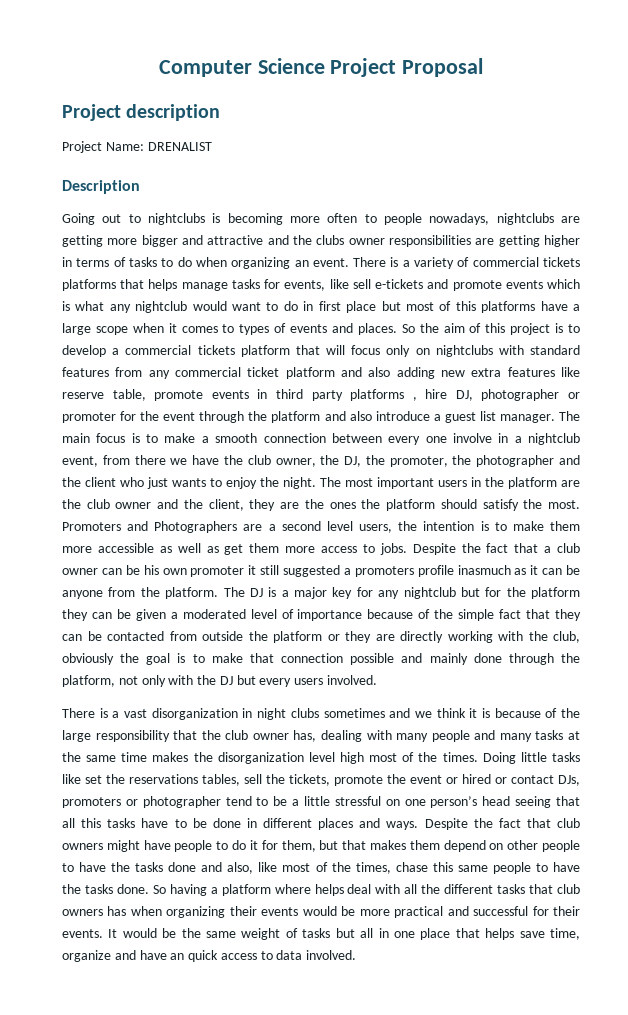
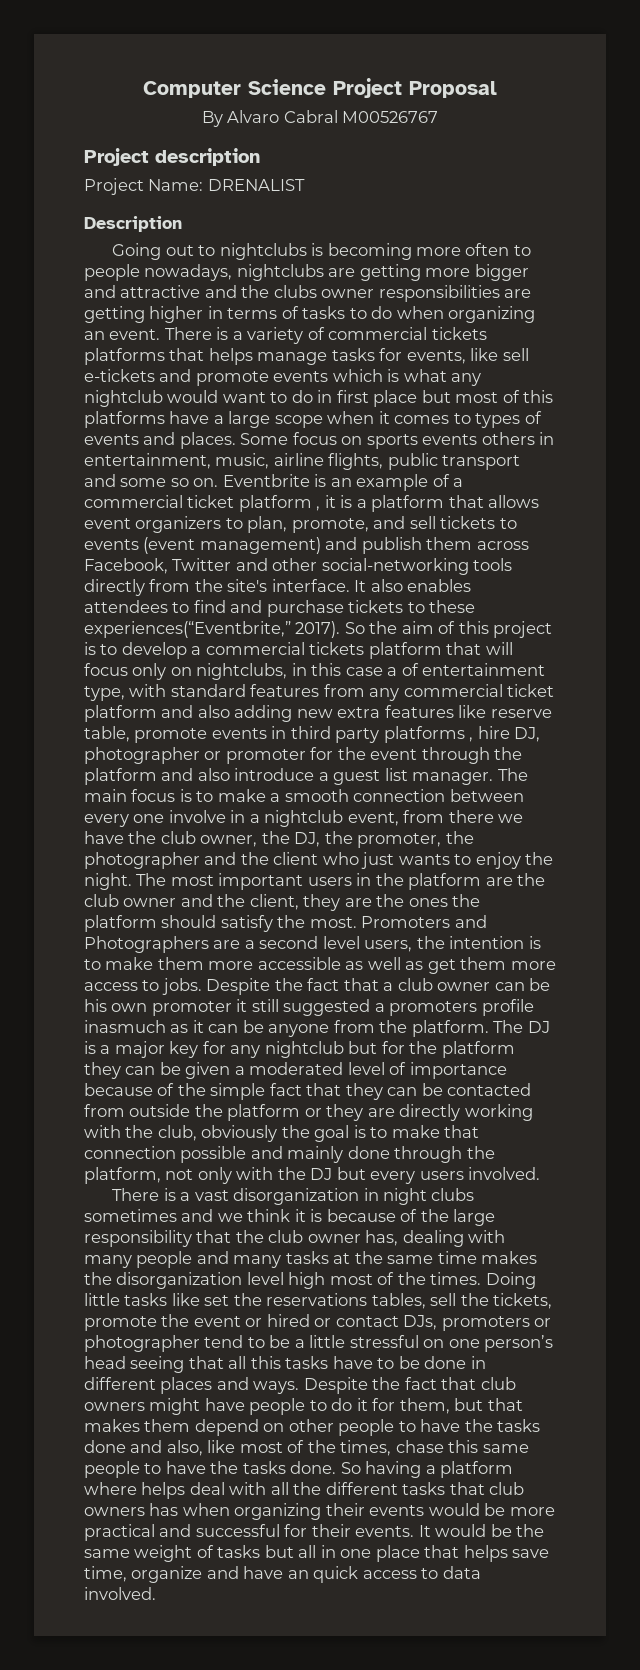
(484, 67) none -> [201,110,439,127] // By Alvaro Cabral M00526767
(397, 329) none -> [240,432,555,449] [84,453,521,470] [84,474,464,491] [84,495,540,512] [84,516,517,533] [84,537,529,554] [84,558,513,575] [84,579,472,596] [84,600,476,617] [84,621,341,638] Some focus on sports events others in entertainment, music, airline flights, public transport and some so on. Eventbrite is an example of a commercial ticket platform , it is a platform that allows event organizers to plan, promote, and sell tickets to events (event management) and publish them across Facebook, Twitter and other social-networking tools directly from the site's interface. It also enables attendees to find and purchase tickets to these experiences(“Eventbrite,” 2017).
[435,345,493,357] nightclubs -> [196,663,546,680] [84,686,125,701] nightclubs, in this case a of entertainment type,

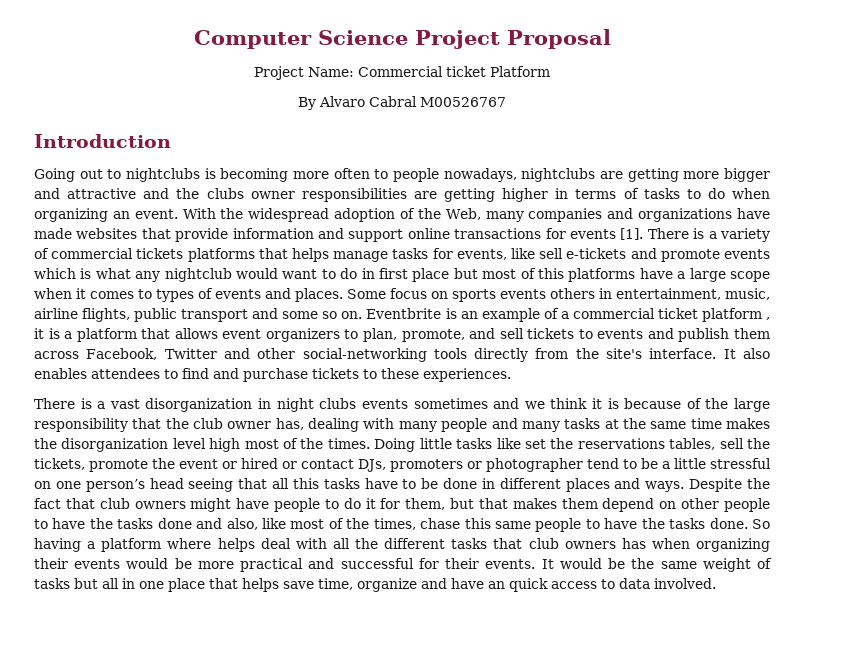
(497, 89) none -> [254,66,550,80] // Project Name: Commercial ticket Platform
[84,148,260,166] [84,178,305,195] [84,216,182,232] Project description // Project Name: DRENALIST // Description -> [34,134,171,148] Introduction
(161, 334) none -> [182,208,771,222] [34,228,644,242] With the widespread adoption of the Web, many companies and organizations have made websites that provide information and support online transactions for events [1].
[143,537,321,554] (event management) -> (644, 334) none
[84,621,553,638] [84,642,513,659] [84,663,546,680] [84,684,555,701] [84,705,552,722] [84,726,541,743] [84,747,523,764] [84,768,528,785] [84,789,524,802] [84,810,524,827] [84,831,474,848] [84,852,554,869] [84,873,546,890] [84,894,481,911] [84,915,487,932] [84,936,541,953] [84,957,556,974] [84,978,551,995] [84,999,534,1016] [84,1020,550,1037] [84,1041,515,1058] [84,1062,507,1079] [84,1083,532,1100] [84,1104,533,1121] [84,1125,480,1142] [84,1146,495,1163] [84,1167,541,1184] experiences(“Eventbrite,” 2017). So the aim of this project is to develop a commercial tickets platform that will focus only on nightclubs, in this case a of entertainment type, with standard features from any commercial ticket platform and also adding new extra features like reserve table, promote events in third party platforms , hire DJ, photographer or promoter for the event through the platform and also introduce a guest list manager. The main focus is to make a smooth connection between every one involve in a nightclub event, from there we have the club owner, the DJ, the promoter, the photographer and the client who just wants to enjoy the night. The most important users in the platform are the club owner and the client, they are the ones the platform should satisfy the most. Promoters and Photographers are a second level users, the intention is to make them more accessible as well as get them more access to jobs. Despite the fact that a club owner can be his own promoter it still suggested a promoters profile inasmuch as it can be anyone from the platform. The DJ is a major key for any nightclub but for the platform they can be given a moderated level of importance because of the simple fact that they can be contacted from outside the platform or they are directly working with the club, obviously the goal is to make that connection possible and mainly done through the platform, not only with the DJ but every users involved. -> [423,368,511,382] experiences.
(475, 1194) none -> [361,399,408,409] events

